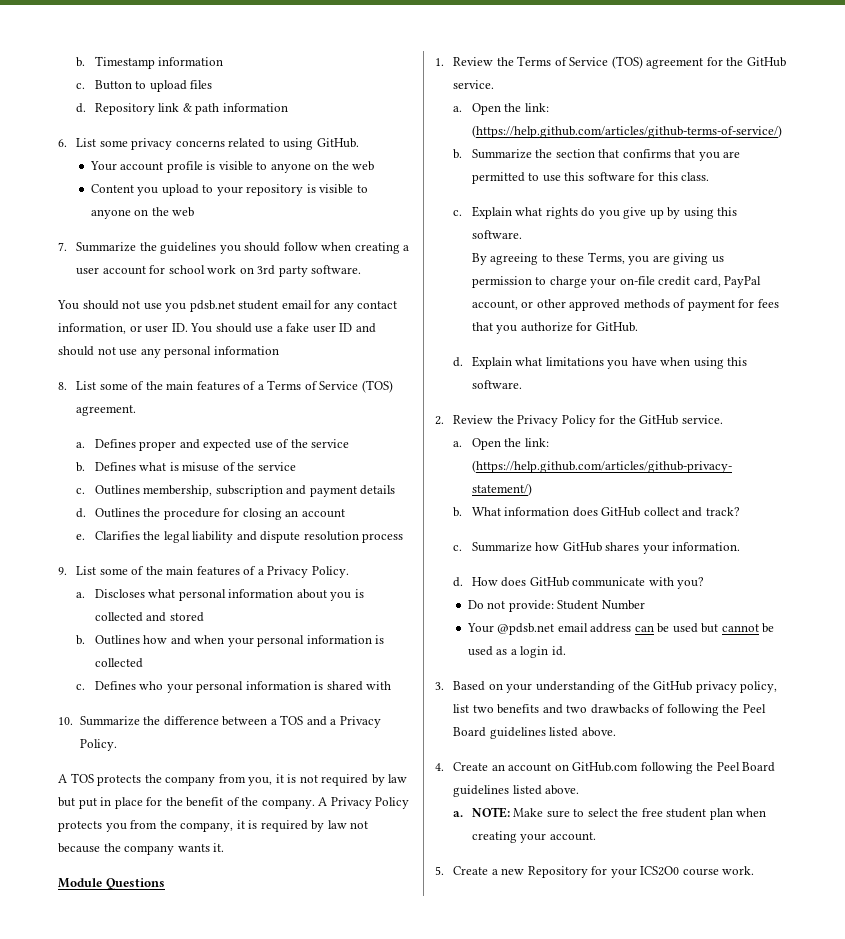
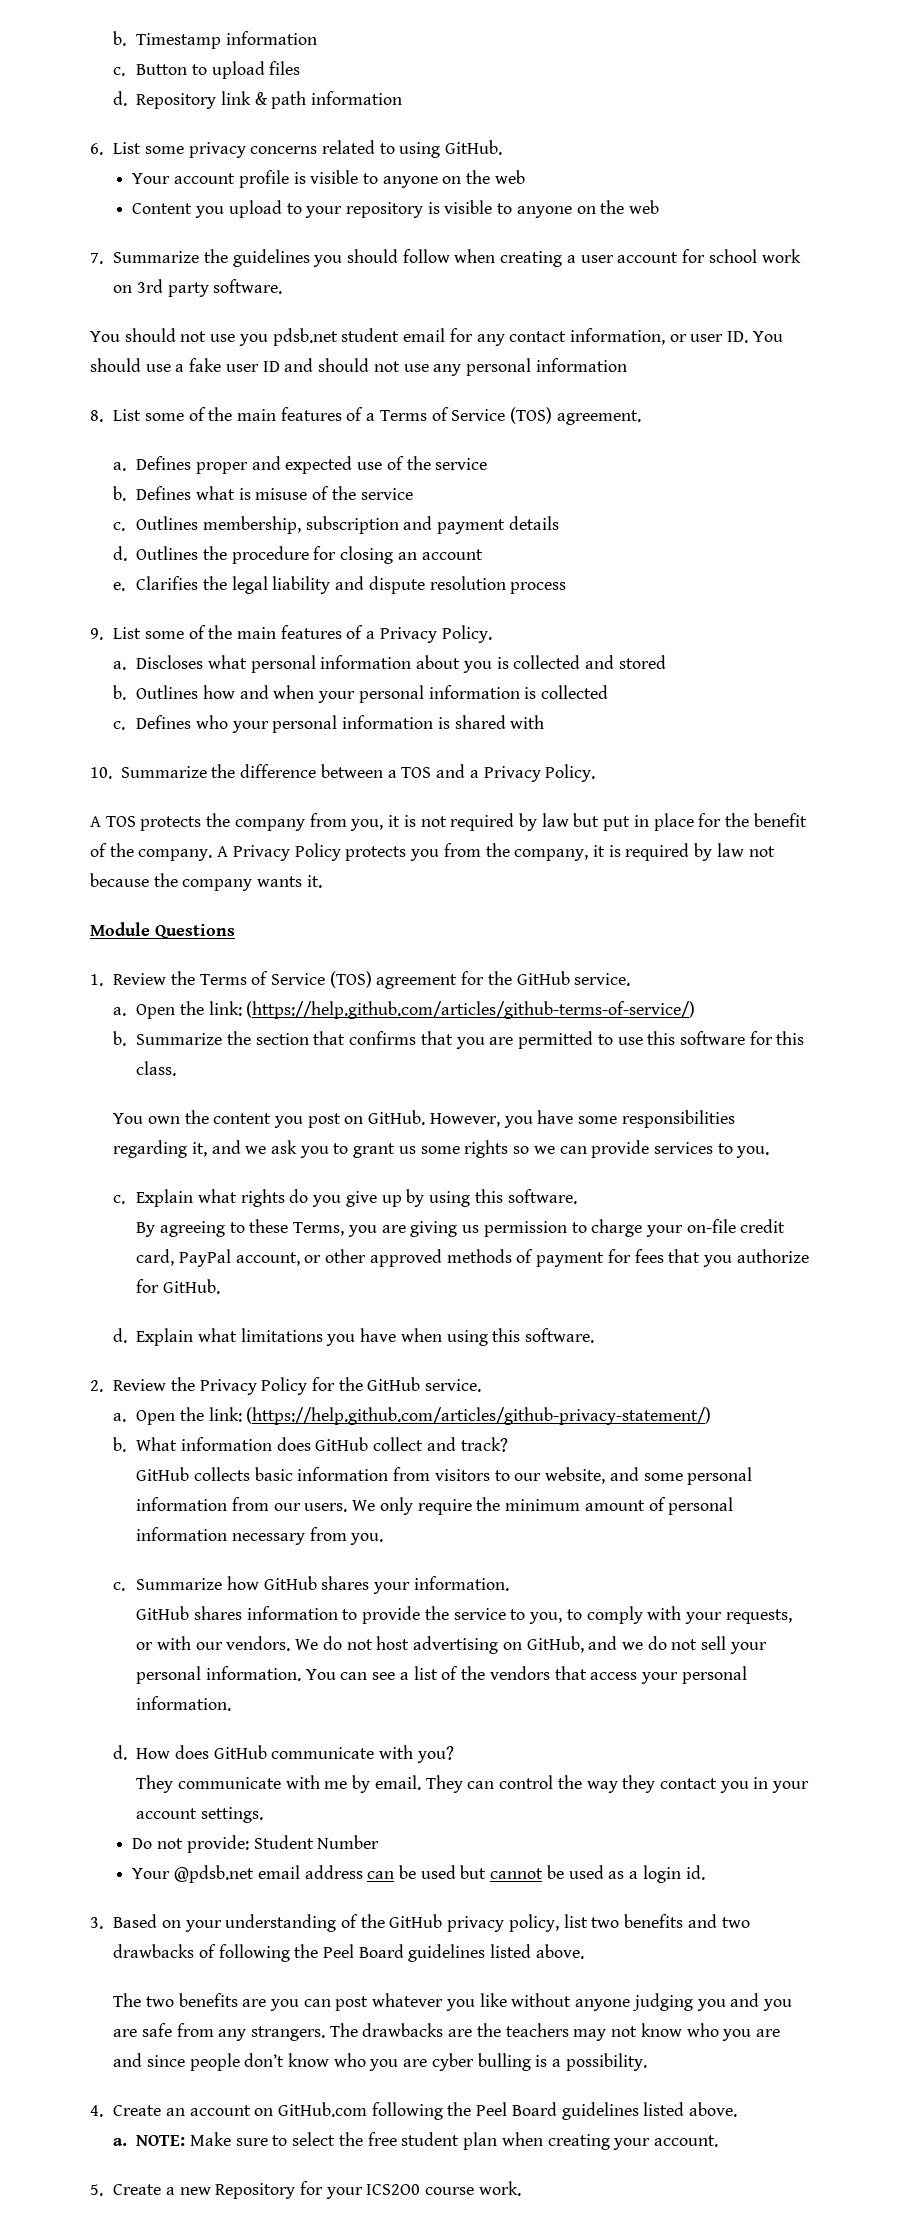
(710, 176) none -> [113,1110,735,1128] [113,1140,770,1158] // You own the content you post on GitHub. However, you have some responsibilities regarding it, and we ask you to grant us some rights so we can provide services to you.
(740, 511) none -> [136,1467,753,1485] [136,1497,734,1515] [136,1527,384,1545] // GitHub collects basic information from visitors to our website, and some personal information from our users. We only require the minimum amount of personal information necessary from you.
(741, 546) none -> [136,1606,792,1624] [136,1636,767,1654] [136,1666,747,1684] [136,1696,232,1711] // GitHub shares information to provide the service to you, to comply with your requests, or with our vendors. We do not host advertising on GitHub, and we do not sell your personal information. You can see a list of the vendors that access your personal information.
(705, 583) none -> [136,1775,810,1793] [136,1807,263,1823] // They communicate with me by email. They can control the way they contact you in your account settings.
(616, 732) none -> [113,1993,793,2011] [113,2023,781,2041] [113,2053,647,2071] // The two benefits are you can post whatever you like without anyone judging you and you are safe from any strangers. The drawbacks are the teachers may not know who you are and since people don’t know who you are cyber bulling is a possibility.

